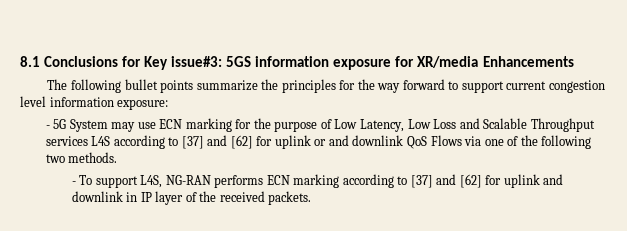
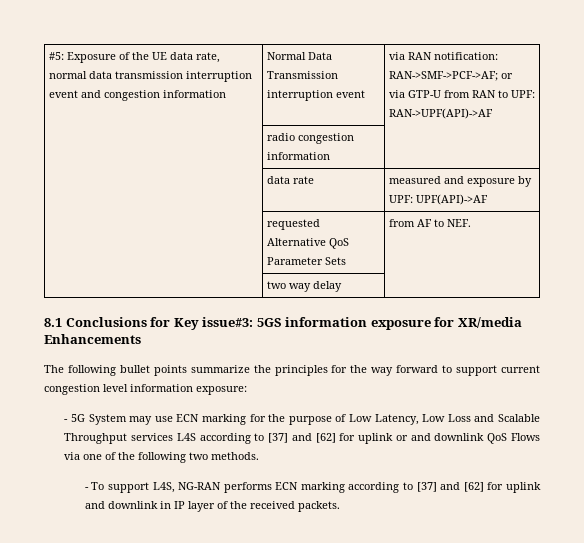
(20, 61) none -> [48,52,220,63] [48,71,252,82] [48,90,226,101] [266,52,332,60] [266,71,338,79] [266,90,365,101] [388,52,498,60] [388,71,513,81] [388,90,535,98] [388,108,493,119] [266,133,354,144] [266,152,330,160] [266,176,314,184] [388,176,532,187] [388,194,488,205] [266,219,320,230] [266,238,349,249] [266,257,346,265] [388,219,471,227] [266,281,342,292] #5: Exposure of the UE data rate, normal data transmission interruption event and congestion information | Normal Data Transmission interruption event | via RAN notification: RAN->SMF->PCF->AF; or // via GTP-U from RAN to UPF: RAN->UPF(API)->AF // | radio congestion information | // | data rate | measured and exposure by UPF: UPF(API)->AF // | requested Alternative QoS Parameter Sets | from AF to NEF. // | two way delay | //

